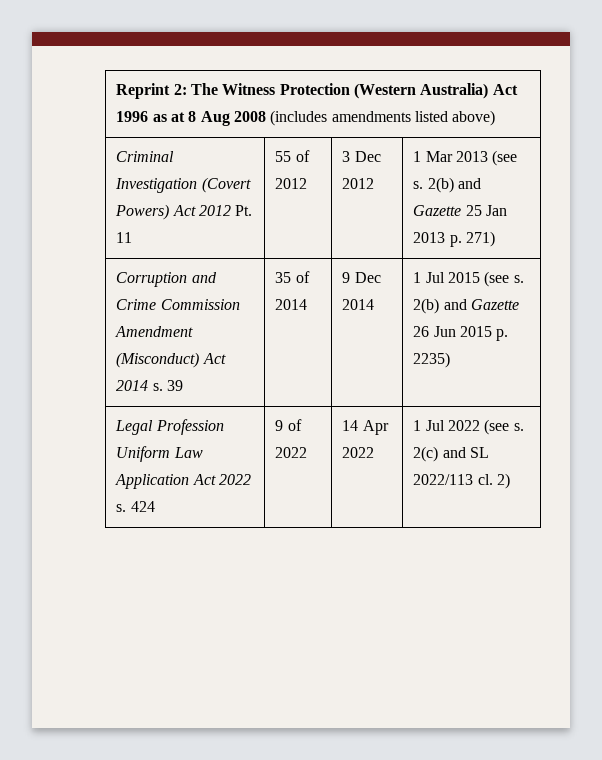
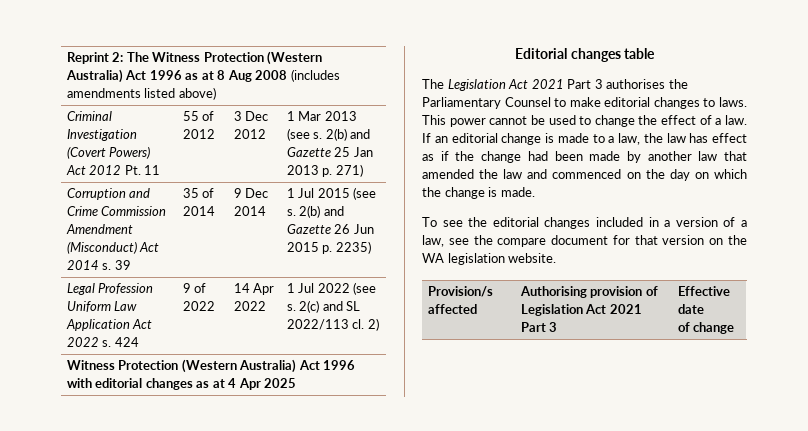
(510, 481) none -> [66,359,356,373] [66,378,297,390] [514,48,656,62] [422,79,688,91] [422,97,747,109] [422,115,747,127] [422,133,747,145] [422,151,747,163] [422,169,747,181] [422,187,535,199] [422,217,747,229] [422,235,747,247] [422,253,557,265] [427,286,493,297] [427,304,477,314] [519,286,658,298] [520,304,642,316] [520,322,558,332] [677,286,730,296] [677,304,704,314] [677,322,735,334] // Witness Protection (Western Australia) Act 1996 with editorial changes as at 4 Apr 2025 // Editorial changes table // The Legislation Act 2021 Part 3 authorises the Parliamentary Counsel to make editorial changes to laws. This power cannot be used to change the effect of a law. If an editorial change is made to a law, the law has effect as if the change had been made by another law that amended the law and commenced on the day on which the change is made. // To see the editorial changes included in a version of a law, see the compare document for that version on the WA legislation website. // Provision/s affected | Authorising provision of Legislation Act 2021 Part 3 | Effective date // of change

